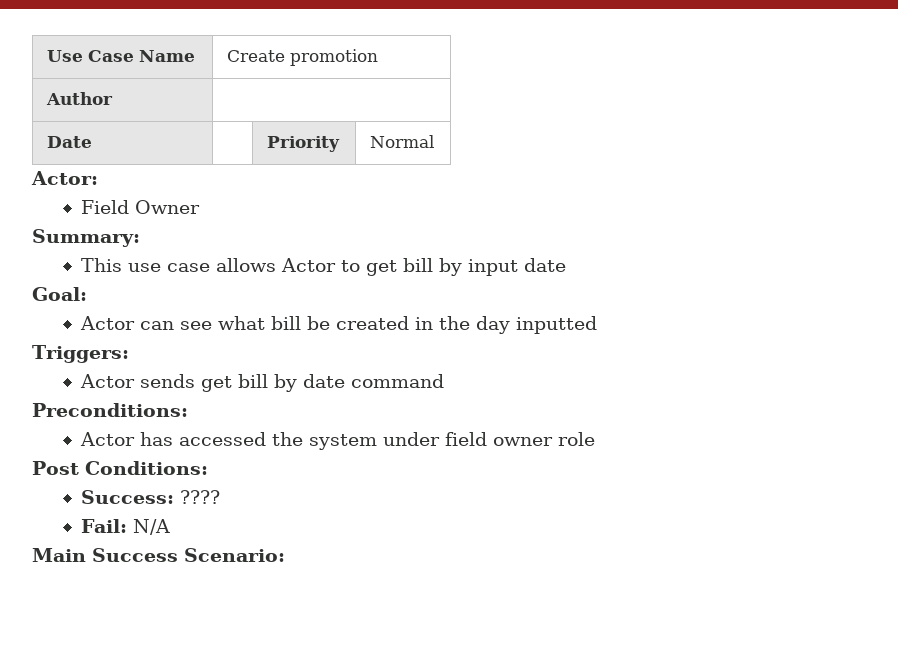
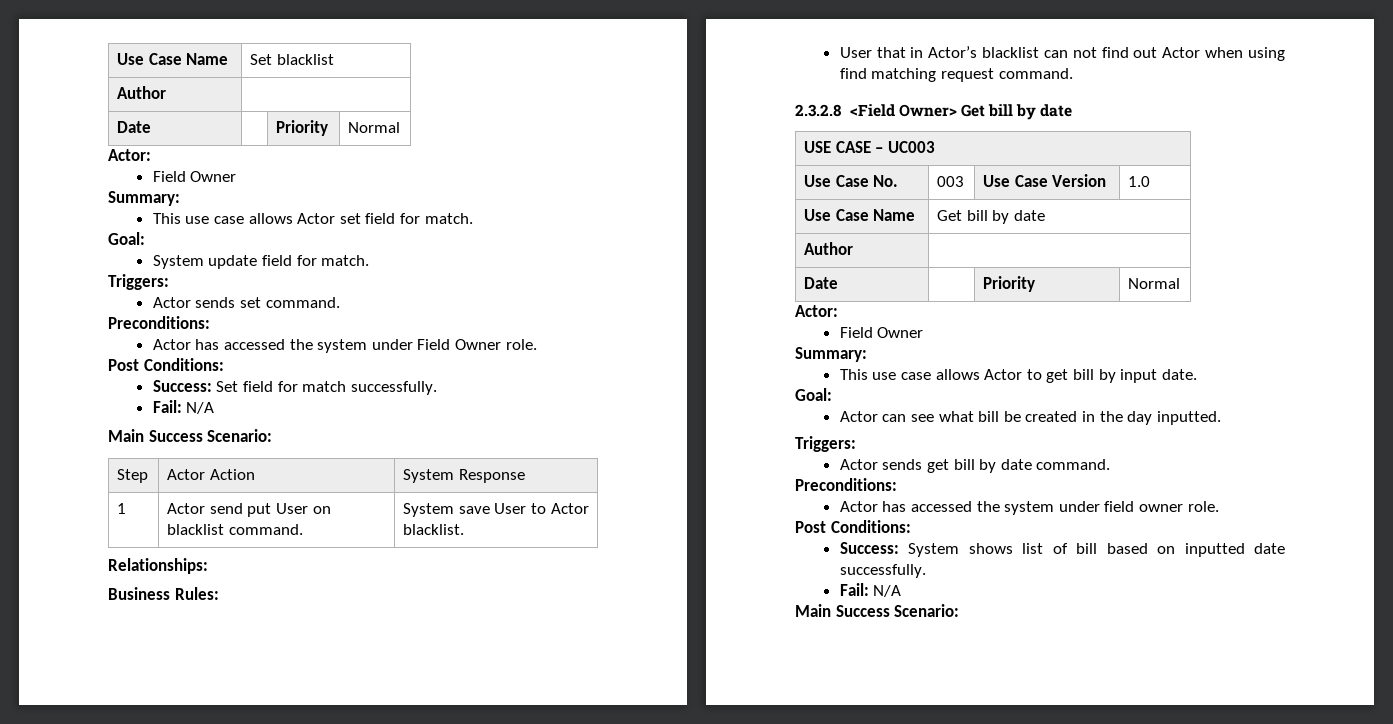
[47,50,196,62] [227,49,379,66] Use Case Name | Create promotion -> [117,53,229,65] [250,54,334,65] [117,86,167,99] [117,121,152,133] [276,120,329,136] [348,122,401,133] [108,149,151,161] [152,171,237,182] [108,191,180,206] [152,213,473,224] [108,232,145,245] [152,255,370,269] [108,274,169,290] [152,297,340,308] [108,316,210,329] [152,339,537,353] [108,358,224,371] [152,380,437,395] [152,400,215,414] [108,429,273,442] [117,469,149,483] [167,469,255,480] [403,469,525,483] [117,503,127,514] [167,503,331,517] [167,524,303,535] [403,503,589,517] [403,524,465,535] [108,558,208,574] [108,587,219,600] [839,46,1285,61] [839,68,1073,82] [795,104,1073,120] [804,141,935,153] [804,175,899,187] [937,176,965,187] [983,174,1107,187] [1128,176,1151,187] [804,209,916,221] [937,210,1045,224] Use Case Name | Set blacklist // Author | // Date | | Priority | Normal // Actor: // Field Owner // Summary: // This use case allows Actor set field for match. // Goal: // System update field for match. // Triggers: // Actor sends set command. // Preconditions: // Actor has accessed the system under Field Owner role. // Post Conditions: // Success: Set field for match successfully. // Fail: N/A // Main Success Scenario: // Step | Actor Action | System Response // 1 | Actor send put User on blacklist command. | System save User to Actor blacklist. // Relationships: // Business Rules: // User that in Actor’s blacklist can not find out Actor when using find matching request command. // 2.3.2.8 <Field Owner> Get bill by date // USE CASE – UC003 // Use Case No. | 003 | Use Case Version | 1.0 // Use Case Name | Get bill by date
[524,258,567,272] date -> [1161,369,1197,380] date.
[516,316,598,334] inputted -> [1156,411,1221,425] inputted.
[351,374,445,388] command -> [1036,459,1111,470] command.
[558,432,596,446] [32,461,208,475] [81,490,221,504] role // Post Conditions: // Success: ???? -> [1187,501,1219,512] [795,520,911,533] [839,542,1285,557] [839,564,926,578] role. // Post Conditions: // Success: System shows list of bill based on inputted date successfully.

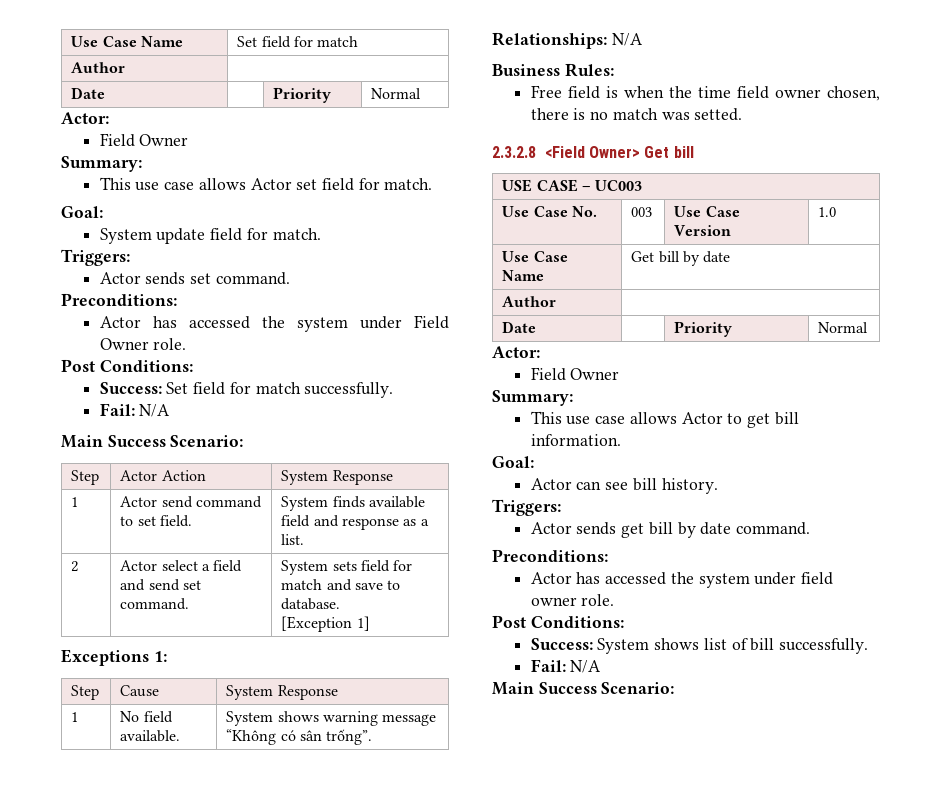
[276,54,334,65] blacklist -> [261,36,359,48] field for match
[247,503,331,517] [167,524,303,535] [403,503,589,517] [403,524,465,535] put User on blacklist command. | System save User to Actor blacklist. -> [196,496,263,508] [120,515,193,527] [281,496,426,511] [281,515,429,530] [281,534,305,545] [71,561,79,572] [120,560,243,572] [120,579,202,591] [120,598,190,610] [281,560,413,575] [281,579,401,591] [281,598,341,610] [281,616,370,632] [61,649,167,666] [71,685,100,700] [120,685,160,697] [226,685,338,700] [71,712,79,722] [120,711,173,723] [120,730,181,742] [226,711,437,726] [226,729,373,745] command to set field. | System finds available field and response as a list. // 2 | Actor select a field and send set command. | System sets field for match and save to database. // [Exception 1] // Exceptions 1: // Step | Cause | System Response // 1 | No field available. | System shows warning message “Không có sân trống”.
(208, 566) none -> [611,33,643,46] N/A
[839,46,1285,61] [839,68,1073,82] User that in Actor’s blacklist can not find out Actor when using find matching request command. -> [530,85,880,101] [530,108,743,121] Free field is when the time field owner chosen, there is no match was setted.
[1016,104,1073,120] by date -> (694, 152) none
[1098,369,1197,383] by input date. -> [530,434,621,446] information.
[938,411,1221,425] what bill be created in the day inputted. -> [632,478,718,494] bill history.
[1106,543,1285,557] based on inputted date -> (775, 644) none

